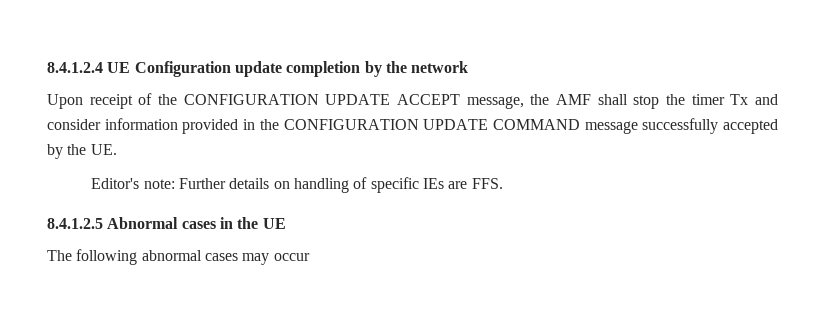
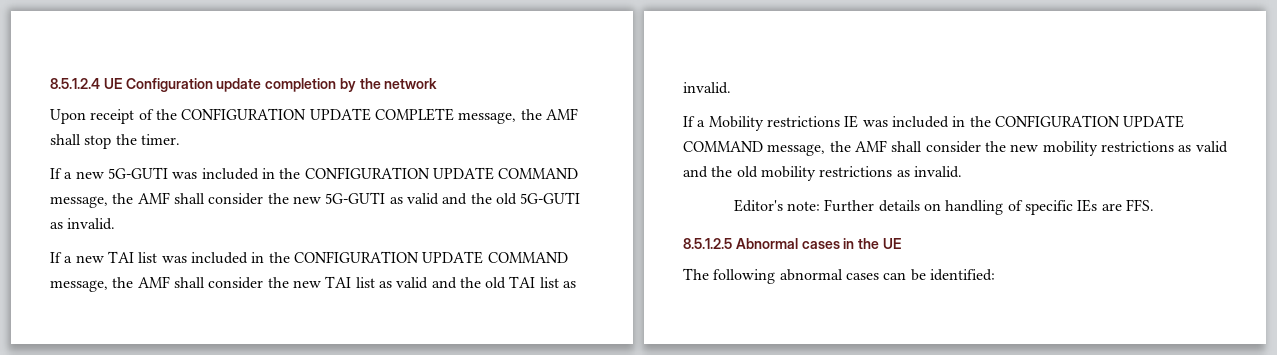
[47,62,103,73] 8.4.1.2.4 -> [50,78,100,89] 8.5.1.2.4
[397,94,460,105] ACCEPT -> [374,108,454,121] COMPLETE
[691,94,778,105] [47,118,779,134] [47,144,117,159] timer Tx and consider information provided in the CONFIGURATION UPDATE COMMAND message successfully accepted by the UE. -> [140,134,180,145] [50,167,579,180] [50,192,581,208] [50,218,116,230] [50,251,568,264] [50,276,577,292] [683,82,731,94] [683,115,1185,131] [683,140,1228,156] [683,166,962,181] timer. // If a new 5G-GUTI was included in the CONFIGURATION UPDATE COMMAND message, the AMF shall consider the new 5G-GUTI as valid and the old 5G-GUTI as invalid. // If a new TAI list was included in the CONFIGURATION UPDATE COMMAND message, the AMF shall consider the new TAI list as valid and the old TAI list as invalid. // If a Mobility restrictions IE was included in the CONFIGURATION UPDATE COMMAND message, the AMF shall consider the new mobility restrictions as valid and the old mobility restrictions as invalid.
[47,218,103,229] 8.4.1.2.5 -> [683,238,732,249] 8.5.1.2.5
[242,253,310,265] may occur -> [883,269,995,281] can be identified:

